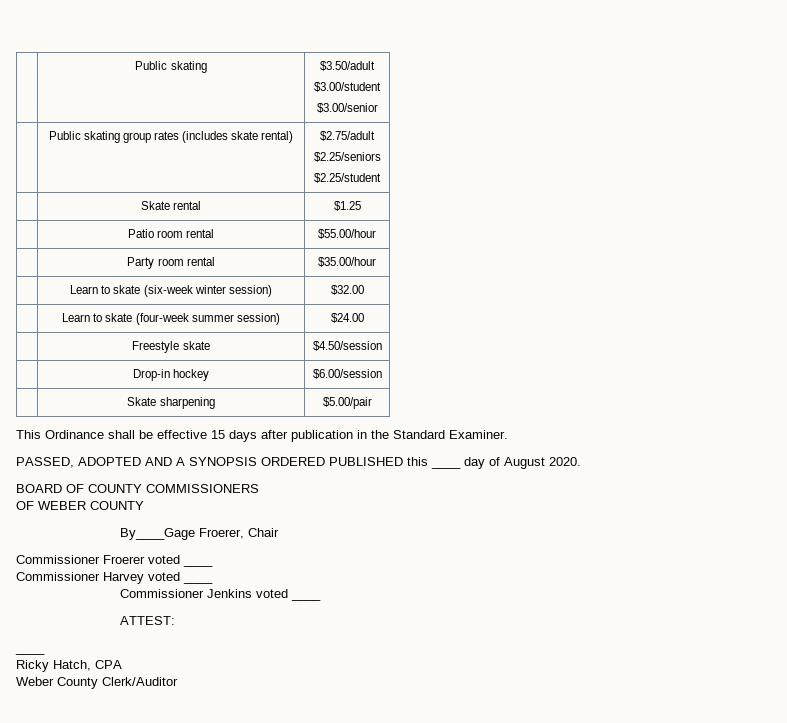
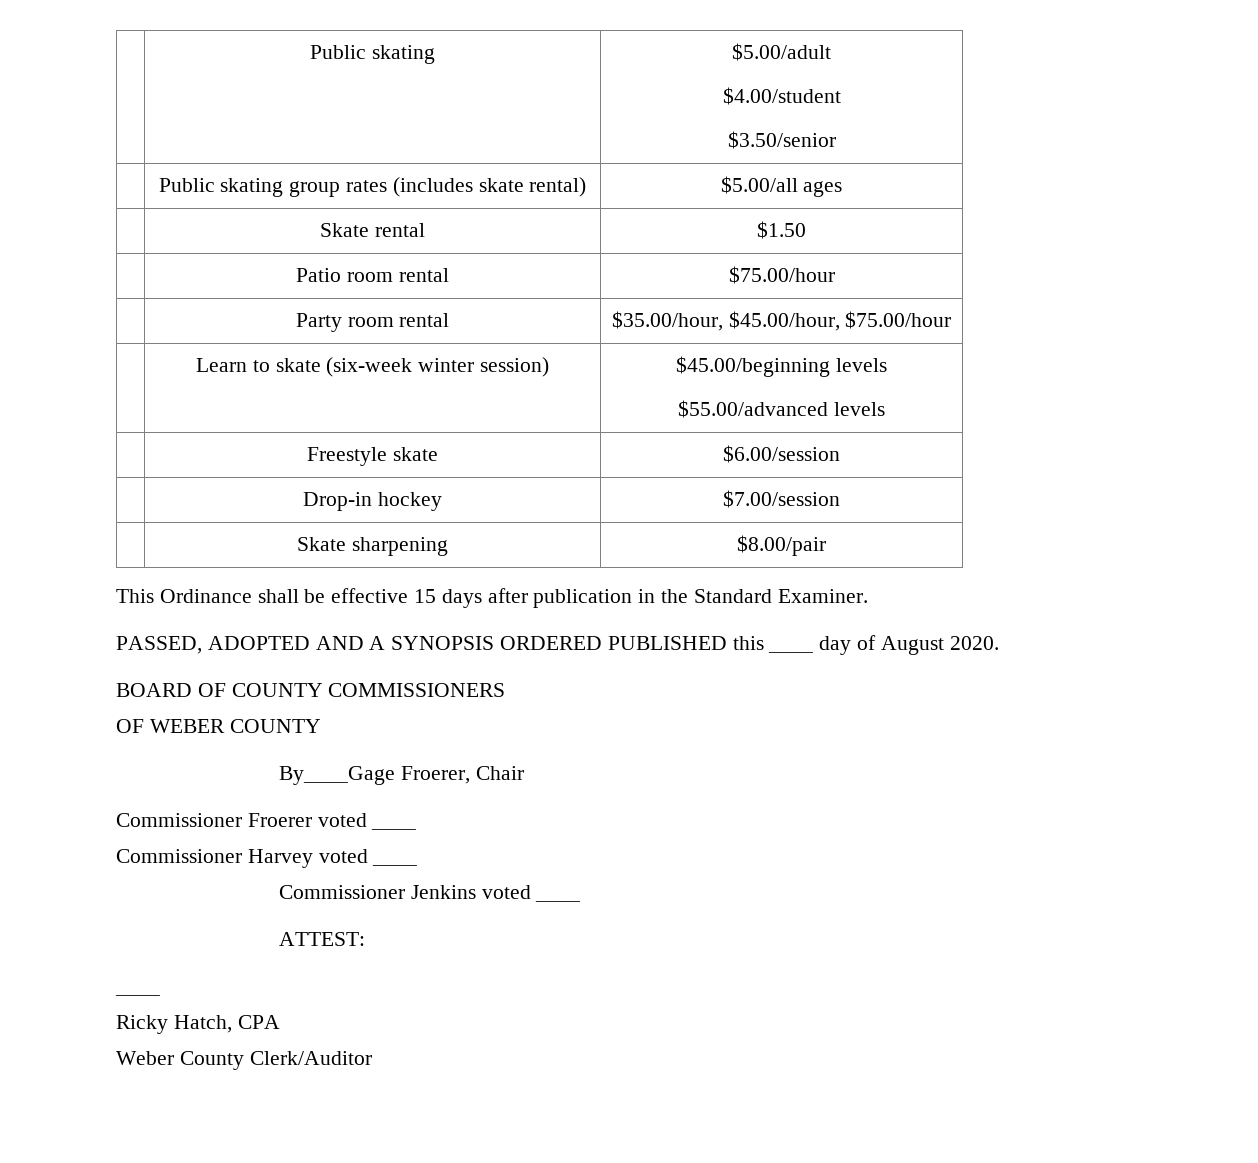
[320,61,375,71] [314,82,381,92] [316,103,378,113] $3.50/adult // $3.00/student // $3.00/senior -> [732,43,831,61] [722,87,841,105] [727,131,836,149] $5.00/adult // $4.00/student // $3.50/senior
[320,131,375,141] [313,152,381,162] [314,173,381,183] $2.75/adult // $2.25/seniors // $2.25/student -> [720,176,843,197] $5.00/all ages
[333,201,361,211] $1.25 -> [757,221,806,239] $1.50
[318,229,376,239] $55.00/hour -> [728,266,835,284] $75.00/hour
[318,257,376,267] $35.00/hour -> [611,311,952,331] $35.00/hour, $45.00/hour, $75.00/hour
[330,285,364,295] [62,313,280,325] [330,313,364,323] $32.00 // | Learn to skate (four-week summer session) | $24.00 -> [676,356,887,377] [678,400,885,418] $45.00/beginning levels // $55.00/advanced levels
[312,341,382,351] $4.50/session -> [723,445,840,463] $6.00/session
[312,369,382,379] $6.00/session -> [723,490,840,508] $7.00/session
[322,397,372,409] $5.00/pair -> [737,535,826,556] $8.00/pair

